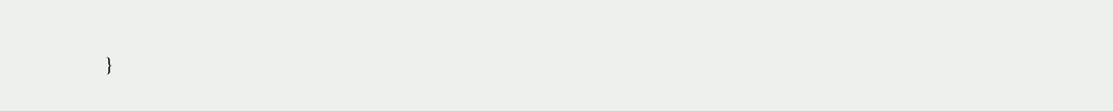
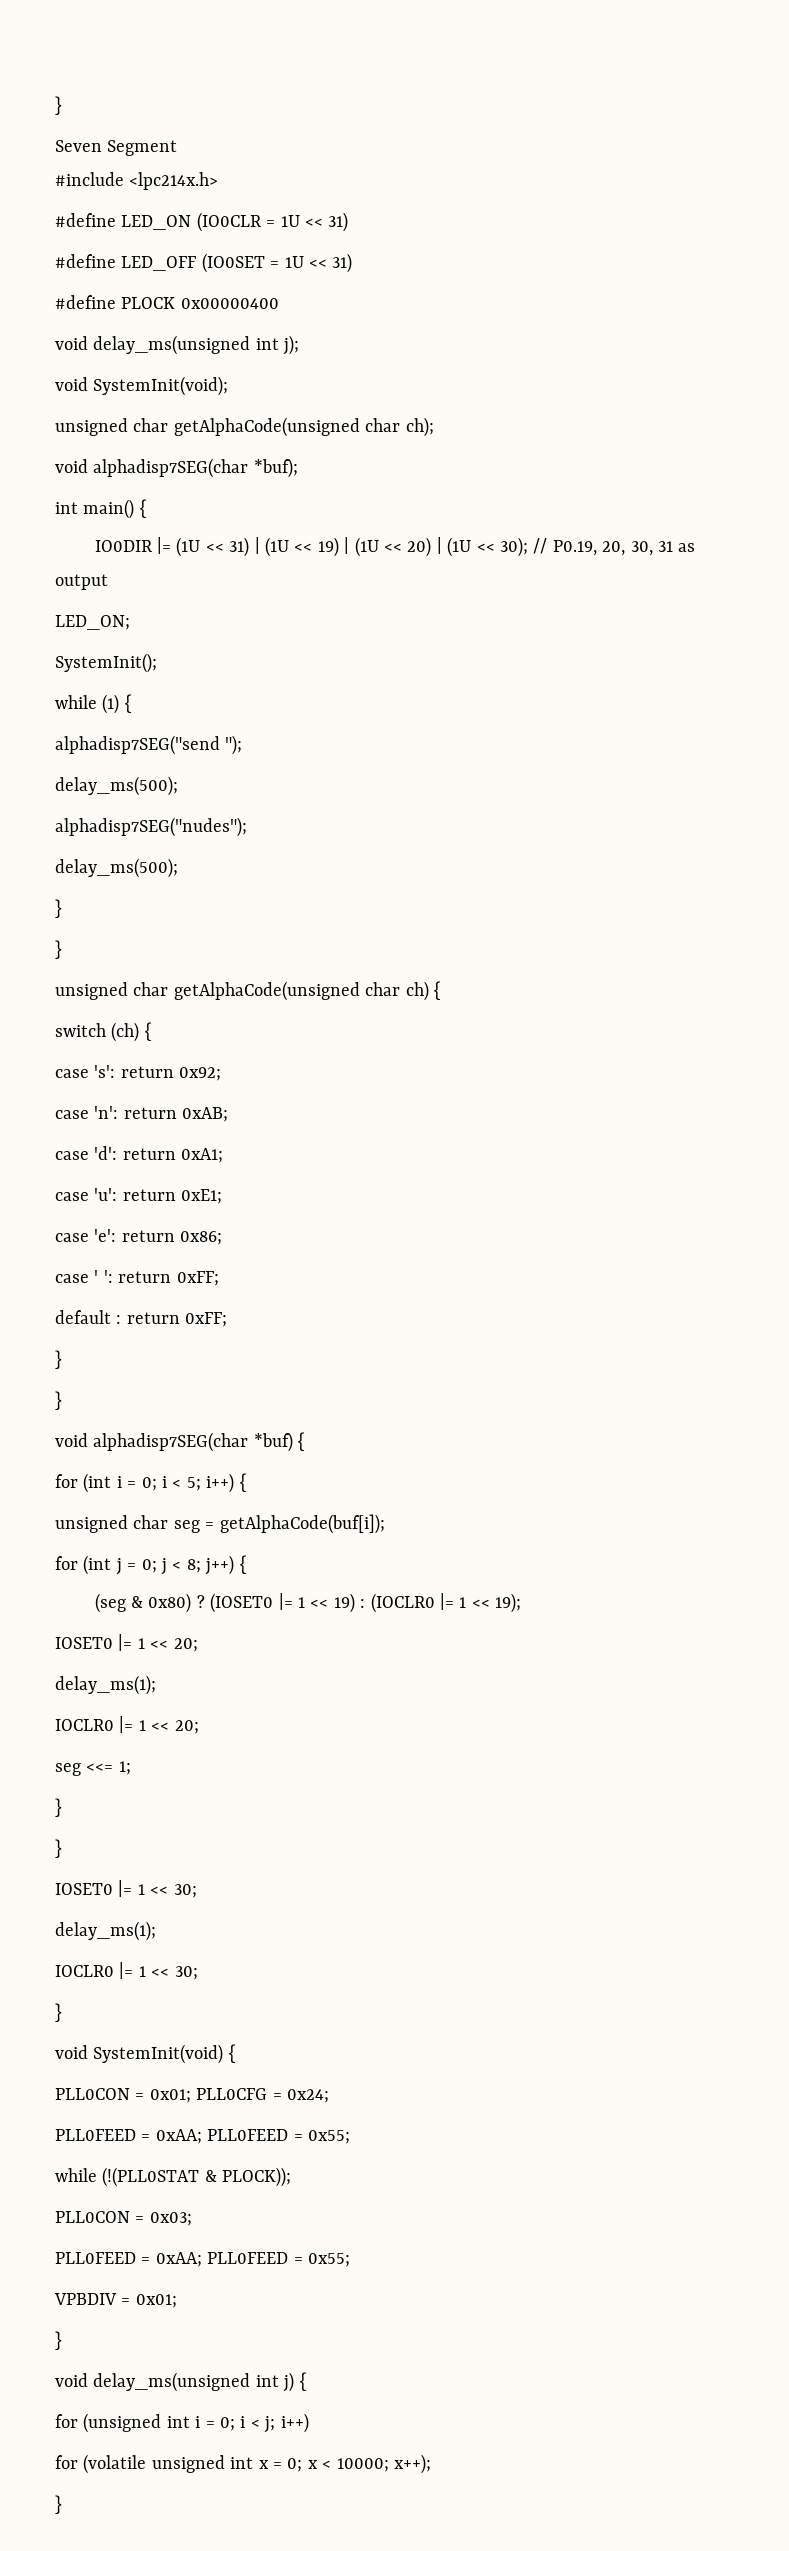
[103,56,114,75] } -> [55,96,62,115] [55,140,178,156] [55,172,219,190] [55,212,349,232] [55,253,353,273] [55,295,279,309] [55,335,300,355] [55,376,229,396] [55,417,434,437] [55,458,298,478] [55,499,147,519] [94,537,696,557] [55,574,108,590] [55,615,130,630] [55,653,157,673] [55,694,132,714] [55,735,243,755] [55,776,178,796] [55,817,247,837] [55,858,178,878] [55,899,62,918] [55,940,62,959] [55,981,441,1001] [55,1022,152,1042] [55,1065,222,1081] [55,1106,229,1122] [55,1146,224,1163] [55,1188,223,1204] [55,1229,223,1245] [55,1270,219,1286] [55,1310,228,1327] [55,1350,62,1369] [55,1391,62,1410] [55,1432,306,1452] [55,1473,247,1493] [55,1514,385,1534] [55,1555,247,1575] [94,1593,522,1613] [55,1634,198,1652] [55,1675,156,1695] [55,1716,199,1734] [55,1761,131,1776] [55,1798,62,1817] [55,1839,62,1858] [55,1880,197,1898] [55,1921,156,1941] [55,1962,198,1980] [55,2003,62,2022] [55,2044,236,2064] [55,2088,329,2103] [55,2129,350,2144] [55,2167,292,2187] [55,2211,192,2226] [55,2252,350,2267] [54,2293,177,2308] [55,2331,62,2350] [55,2372,307,2392] [55,2413,309,2433] [55,2454,431,2474] [55,2495,62,2514] } // Seven Segment // #include <lpc214x.h> // #define LED_ON (IO0CLR = 1U << 31) // #define LED_OFF (IO0SET = 1U << 31) // #define PLOCK 0x00000400 // void delay_ms(unsigned int j); // void SystemInit(void); // unsigned char getAlphaCode(unsigned char ch); // void alphadisp7SEG(char *buf); // int main() { // IO0DIR |= (1U << 31) | (1U << 19) | (1U << 20) | (1U << 30); // P0.19, 20, 30, 31 as output // LED_ON; // SystemInit(); // while (1) { // alphadisp7SEG("send "); // delay_ms(500); // alphadisp7SEG("nudes"); // delay_ms(500); // } // } // unsigned char getAlphaCode(unsigned char ch) { // switch (ch) { // case 's': return 0x92; // case 'n': return 0xAB; // case 'd': return 0xA1; // case 'u': return 0xE1; // case 'e': return 0x86; // case ' ': return 0xFF; // default : return 0xFF; // } // } // void alphadisp7SEG(char *buf) { // for (int i = 0; i < 5; i++) { // unsigned char seg = getAlphaCode(buf[i]); // for (int j = 0; j < 8; j++) { // (seg & 0x80) ? (IOSET0 |= 1 << 19) : (IOCLR0 |= 1 << 19); // IOSET0 |= 1 << 20; // delay_ms(1); // IOCLR0 |= 1 << 20; // seg <<= 1; // } // } // IOSET0 |= 1 << 30; // delay_ms(1); // IOCLR0 |= 1 << 30; // } // void SystemInit(void) { // PLL0CON = 0x01; PLL0CFG = 0x24; // PLL0FEED = 0xAA; PLL0FEED = 0x55; // while (!(PLL0STAT & PLOCK)); // PLL0CON = 0x03; // PLL0FEED = 0xAA; PLL0FEED = 0x55; // VPBDIV = 0x01; // } // void delay_ms(unsigned int j) { // for (unsigned int i = 0; i < j; i++) // for (volatile unsigned int x = 0; x < 10000; x++); // }

